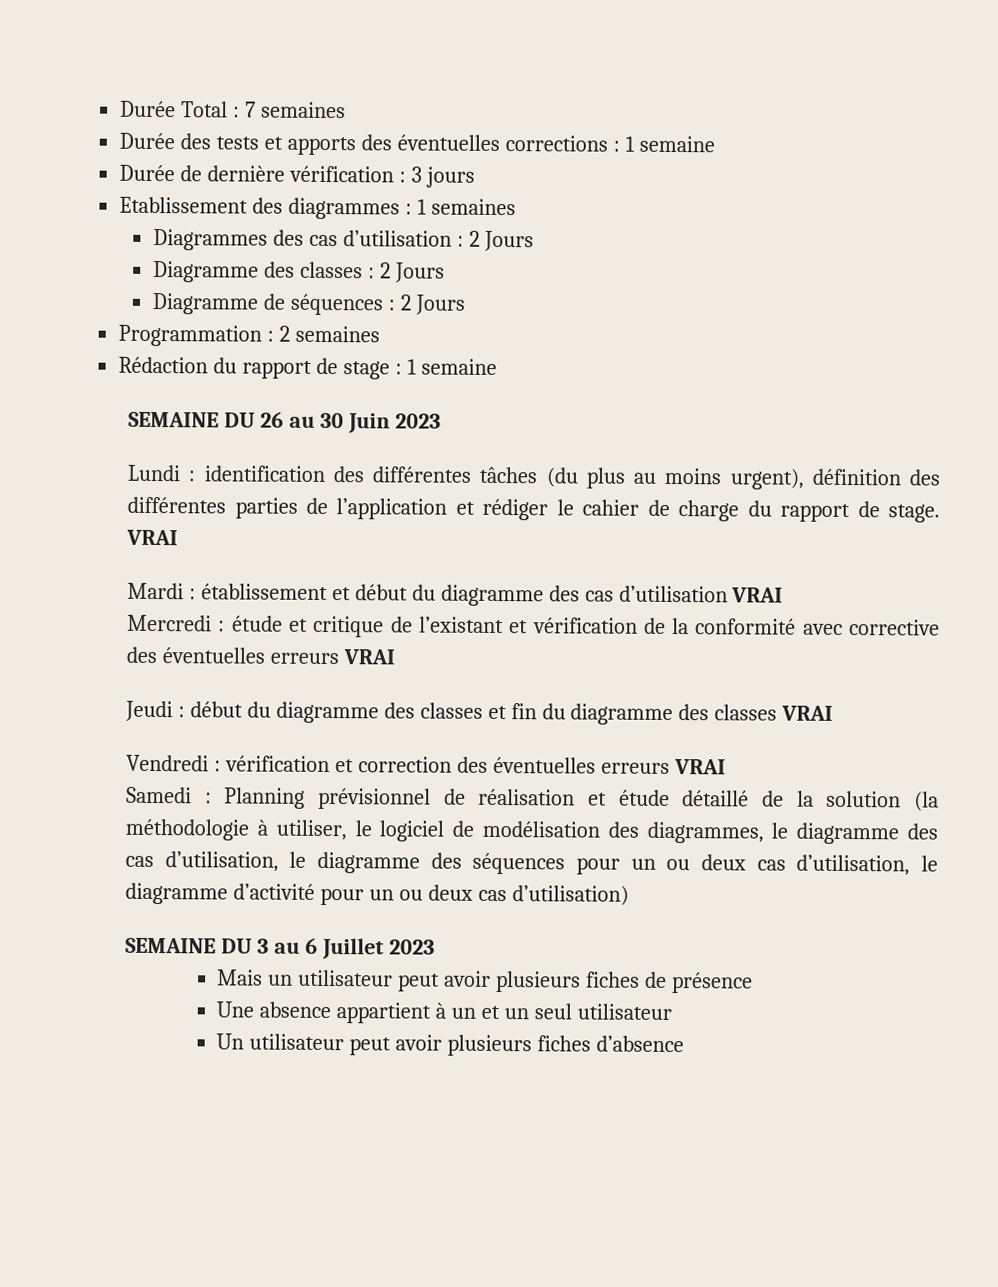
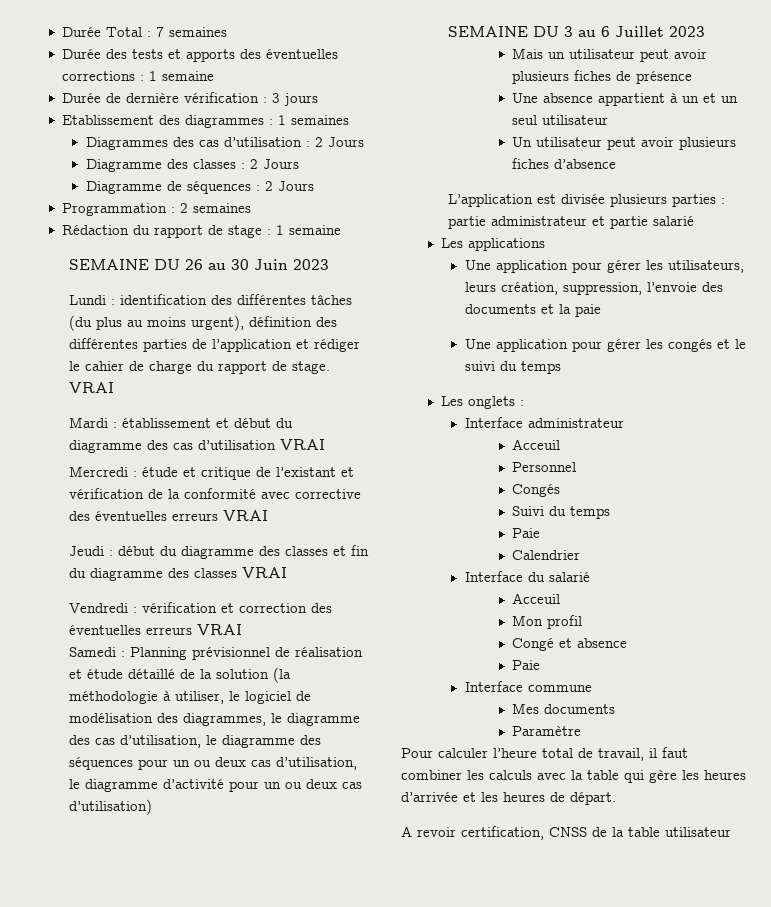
(685, 1044) none -> [448,194,726,207] [448,216,695,229] [441,238,546,251] [464,260,744,273] [464,282,723,295] [464,304,601,317] [464,339,746,352] [464,361,561,374] [441,396,525,409] [464,417,624,428] [512,439,561,450] [512,462,577,472] [512,484,561,497] [512,506,611,519] [512,528,541,538] [512,550,581,560] [464,571,590,582] [512,593,561,604] [512,615,583,629] [512,638,628,651] [512,660,541,670] [464,681,592,692] [512,703,616,714] [512,726,582,736] [401,747,688,761] [401,770,746,783] [401,792,616,805] [401,826,731,840] // L’application est divisée plusieurs parties : partie administrateur et partie salarié // Les applications // Une application pour gérer les utilisateurs, leurs création, suppression, l’envoie des documents et la paie // Une application pour gérer les congés et le suivi du temps // Les onglets : // Interface administrateur // Acceuil // Personnel // Congés // Suivi du temps // Paie // Calendrier // Interface du salarié // Acceuil // Mon profil // Congé et absence // Paie // Interface commune // Mes documents // Paramètre // Pour calculer l’heure total de travail, il faut combiner les calculs avec la table qui gère les heures d’arrivée et les heures de départ. // A revoir certification, CNSS de la table utilisateur

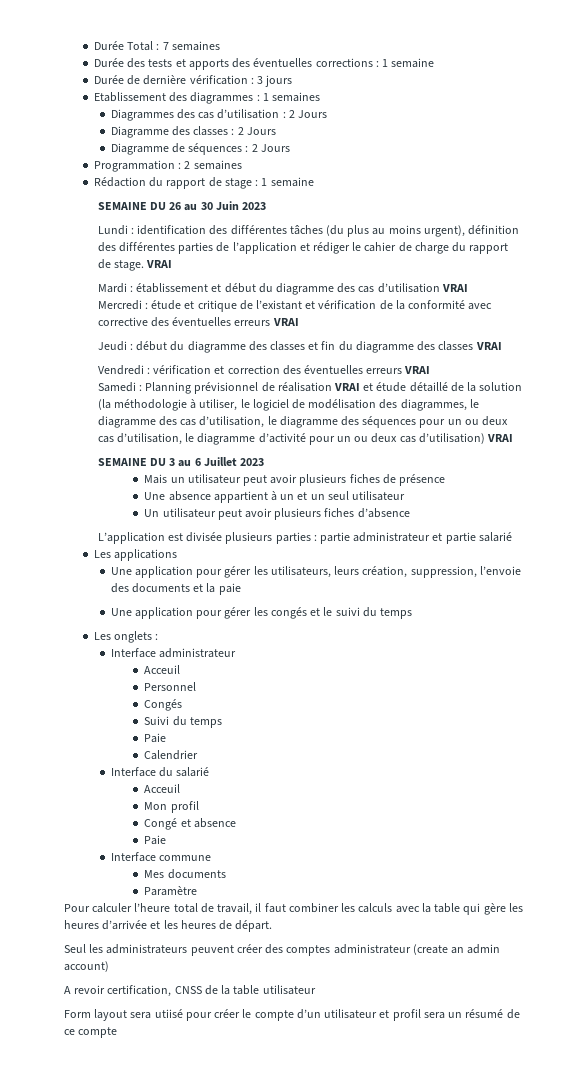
(364, 652) none -> [333,383,360,391] VRAI
(153, 807) none -> [487,434,514,442] VRAI
(616, 798) none -> [64,944,501,956] [64,961,109,972] // Seul les administrateurs peuvent créer des comptes administrateur (create an admin account)
(731, 832) none -> [64,1009,520,1021] [64,1027,118,1038] // Form layout sera utiisé pour créer le compte d’un utilisateur et profil sera un résumé de ce compte

